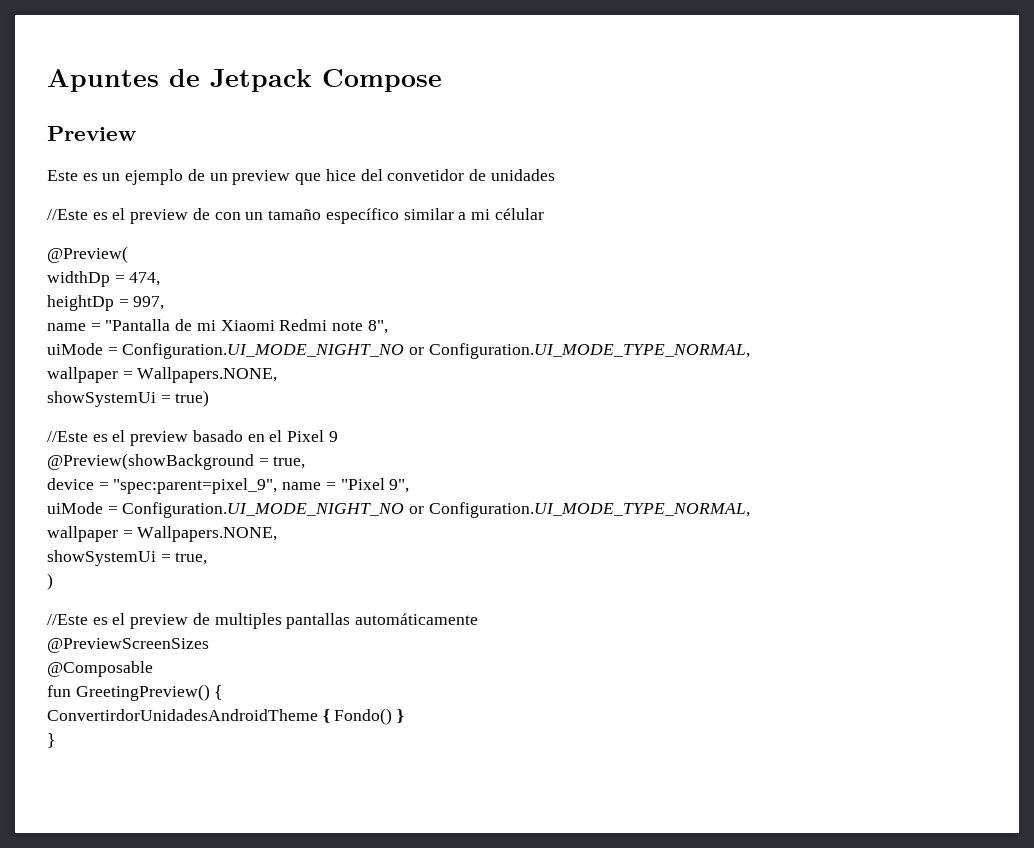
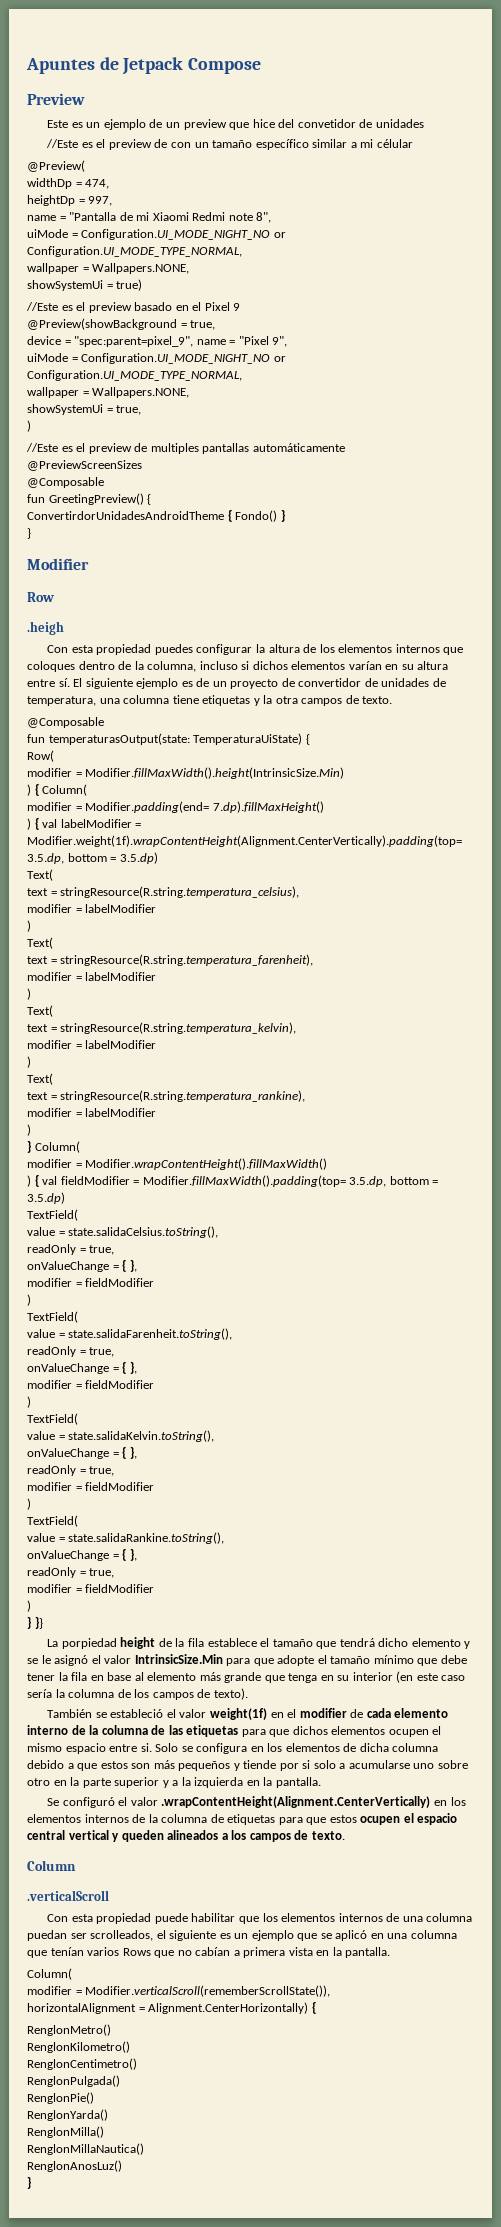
(55, 740) none -> [27,558,89,570] [27,592,54,602] [27,621,64,635] [47,644,464,655] [27,661,449,672] [27,678,446,689] [27,695,393,706] [27,717,104,728] [27,733,310,745] [27,750,54,762] [27,767,345,779] [27,783,88,796] [27,801,324,813] [27,817,142,830] [27,835,462,847] [27,852,158,864] [27,869,53,881] [27,886,300,898] [27,904,157,913] [27,920,31,932] [27,937,53,949] [27,954,314,966] [27,972,157,981] [27,988,31,1000] [27,1005,53,1017] [27,1022,297,1034] [27,1040,157,1049] [27,1056,31,1068] [27,1073,53,1085] [27,1090,306,1102] [27,1108,157,1117] [27,1124,31,1136] [27,1140,80,1153] [27,1158,328,1170] [27,1174,439,1187] [27,1192,65,1204] [27,1209,78,1221] [27,1226,219,1238] [27,1244,115,1255] [27,1259,137,1272] [27,1278,155,1287] [27,1294,31,1306] [27,1311,78,1323] [27,1328,233,1340] [27,1346,115,1357] [27,1361,137,1374] [27,1380,155,1389] [27,1396,31,1408] [27,1413,78,1425] [27,1430,215,1442] [27,1446,137,1459] [27,1465,115,1476] [27,1482,155,1491] [27,1498,31,1510] [27,1515,78,1527] [27,1532,225,1544] [27,1548,137,1561] [27,1567,115,1578] [27,1584,155,1593] [27,1600,31,1612] [27,1616,43,1629] [47,1637,471,1649] [27,1654,467,1666] [27,1671,466,1683] [27,1688,248,1700] [47,1708,449,1720] [27,1725,442,1737] [27,1743,439,1754] [27,1760,468,1771] [27,1777,321,1788] [47,1796,466,1808] [27,1813,458,1825] [27,1830,345,1842] [27,1860,76,1871] [27,1890,109,1901] [47,1913,473,1924] [27,1930,457,1941] [27,1947,391,1958] [27,1968,72,1980] [27,1985,331,1997] [27,2001,316,2014] [27,2024,111,2036] [27,2041,130,2053] [27,2058,137,2070] [27,2075,120,2087] [27,2092,94,2104] [27,2109,108,2121] [27,2126,104,2138] [27,2143,144,2155] [27,2160,122,2172] [27,2176,31,2189] // Modifier // Row // .heigh // Con esta propiedad puedes configurar la altura de los elementos internos que coloques dentro de la columna, incluso si dichos elementos varían en su altura entre sí. El siguiente ejemplo es de un proyecto de convertidor de unidades de temperatura, una columna tiene etiquetas y la otra campos de texto. // @Composable // fun temperaturasOutput(state: TemperaturaUiState) { // Row( // modifier = Modifier.fillMaxWidth().height(IntrinsicSize.Min) // ) { Column( // modifier = Modifier.padding(end= 7.dp).fillMaxHeight() // ) { val labelModifier = Modifier.weight(1f).wrapContentHeight(Alignment.CenterVertically).padding(top= 3.5.dp, bottom = 3.5.dp) // Text( // text = stringResource(R.string.temperatura_celsius), // modifier = labelModifier // ) // Text( // text = stringResource(R.string.temperatura_farenheit), // modifier = labelModifier // ) // Text( // text = stringResource(R.string.temperatura_kelvin), // modifier = labelModifier // ) // Text( // text = stringResource(R.string.temperatura_rankine), // modifier = labelModifier // ) // } Column( // modifier = Modifier.wrapContentHeight().fillMaxWidth() // ) { val fieldModifier = Modifier.fillMaxWidth().padding(top= 3.5.dp, bottom = 3.5.dp) // TextField( // value = state.salidaCelsius.toString(), // readOnly = true, // onValueChange = { }, // modifier = fieldModifier // ) // TextField( // value = state.salidaFarenheit.toString(), // readOnly = true, // onValueChange = { }, // modifier = fieldModifier // ) // TextField( // value = state.salidaKelvin.toString(), // onValueChange = { }, // readOnly = true, // modifier = fieldModifier // ) // TextField( // value = state.salidaRankine.toString(), // onValueChange = { }, // readOnly = true, // modifier = fieldModifier // ) // } }} // La porpiedad height de la fila establece el tamaño que tendrá dicho elemento y se le asignó el valor IntrinsicSize.Min para que adopte el tamaño mínimo que debe tener la fila en base al elemento más grande que tenga en su interior (en este caso sería la columna de los campos de texto). // También se estableció el valor weight(1f) en el modifier de cada elemento interno de la columna de las etiquetas para que dichos elementos ocupen el mismo espacio entre si. Solo se configura en los elementos de dicha columna debido a que estos son más pequeños y tiende por si solo a acumularse uno sobre otro en la parte superior y a la izquierda en la pantalla. // Se configuró el valor .wrapContentHeight(Alignment.CenterVertically) en los elementos internos de la columna de etiquetas para que estos ocupen el espacio central vertical y queden alineados a los campos de texto. // Column // .verticalScroll // Con esta propiedad puede habilitar que los elementos internos de una columna puedan ser scrolleados, el siguiente es un ejemplo que se aplicó en una columna que tenían varios Rows que no cabían a primera vista en la pantalla. // Column( // modifier = Modifier.verticalScroll(rememberScrollState()), // horizontalAlignment = Alignment.CenterHorizontally) { // RenglonMetro() // RenglonKilometro() // RenglonCentimetro() // RenglonPulgada() // RenglonPie() // RenglonYarda() // RenglonMilla() // RenglonMillaNautica() // RenglonAnosLuz() // }

